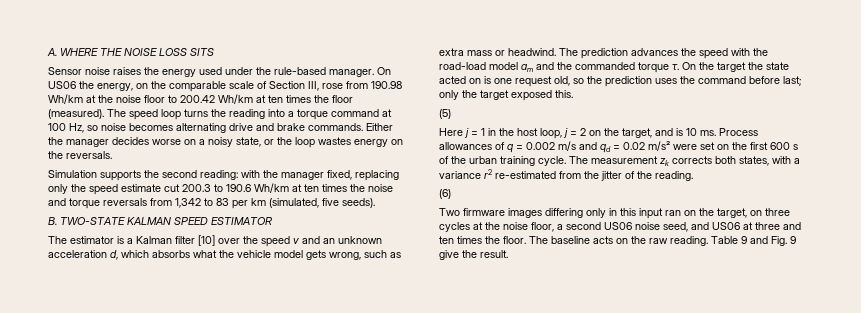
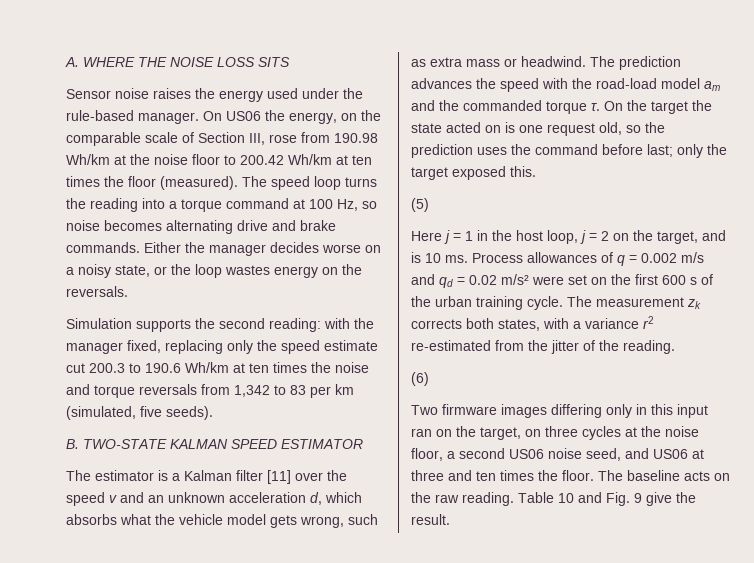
[198,235,215,246] [10] -> [267,470,291,484] [11]
[741,236,747,244] 9 -> [558,493,574,503] 10

